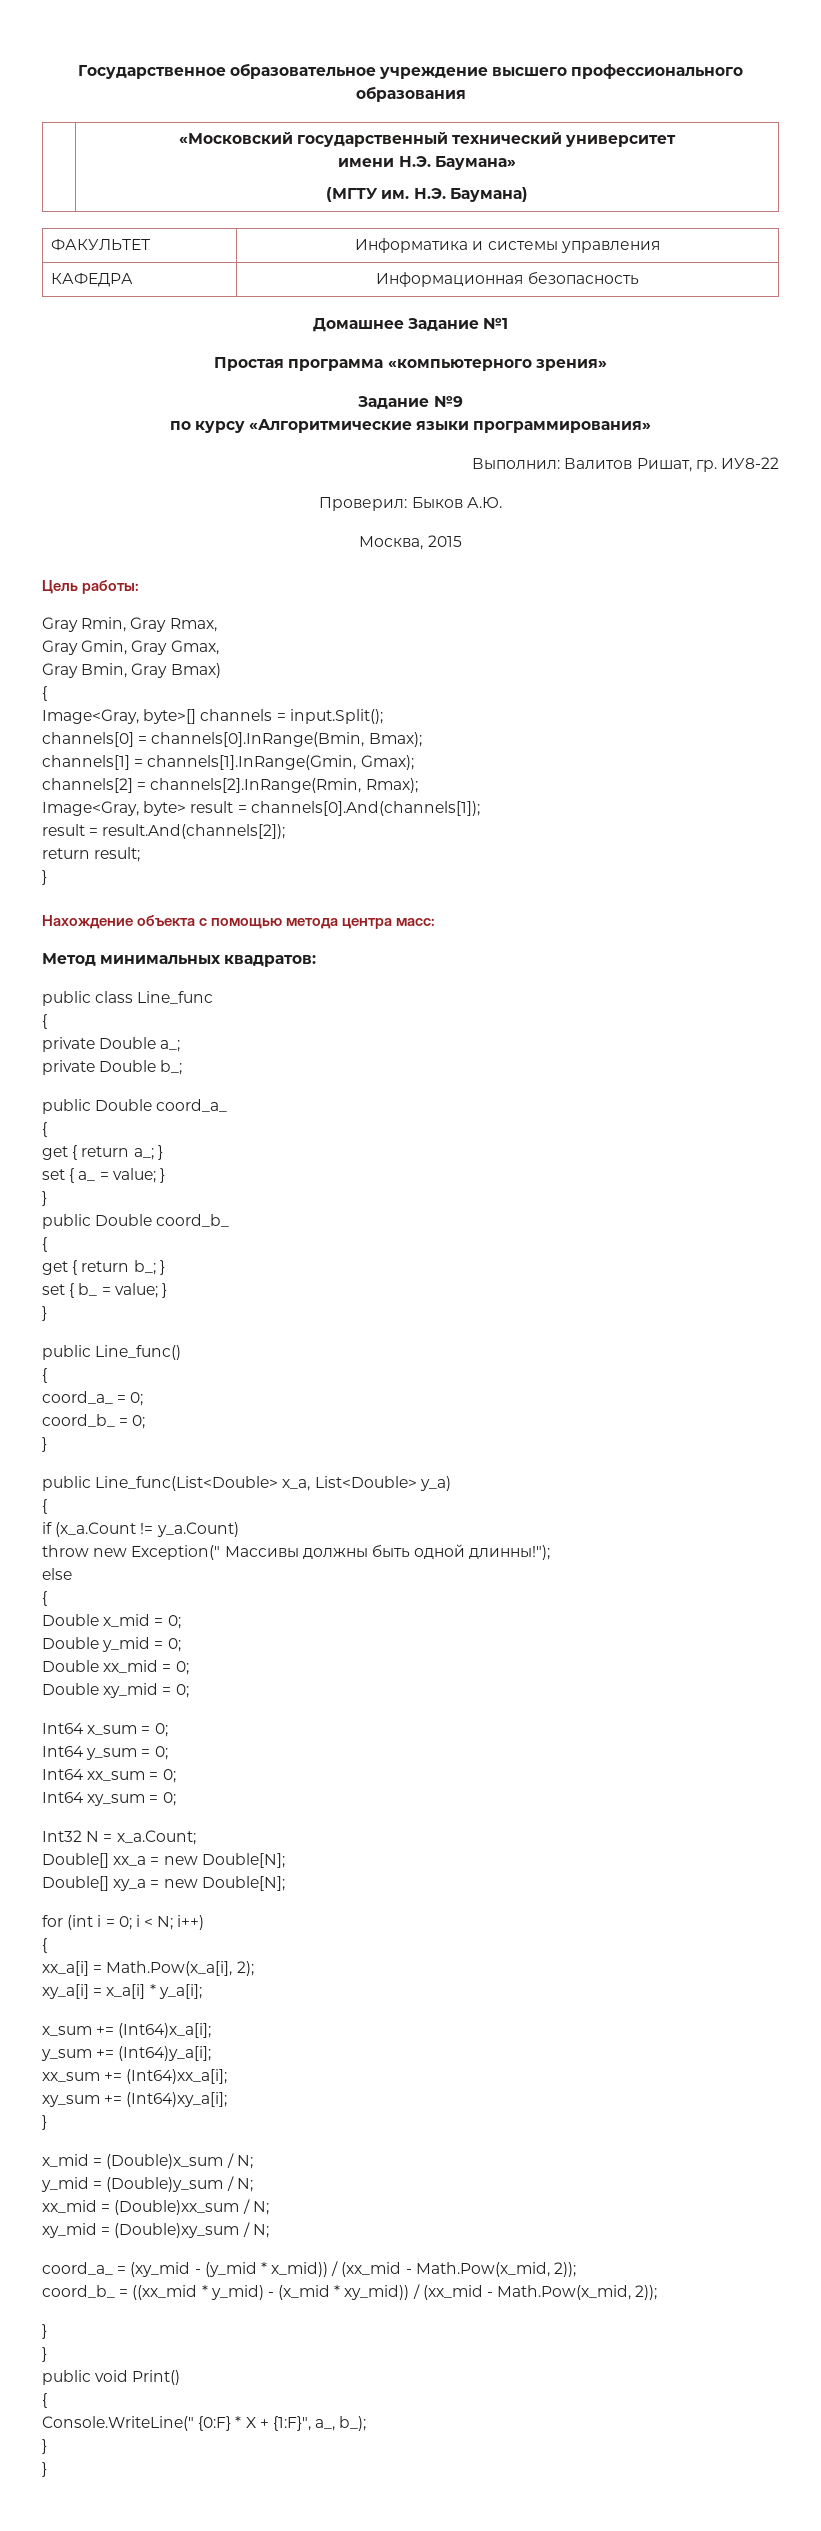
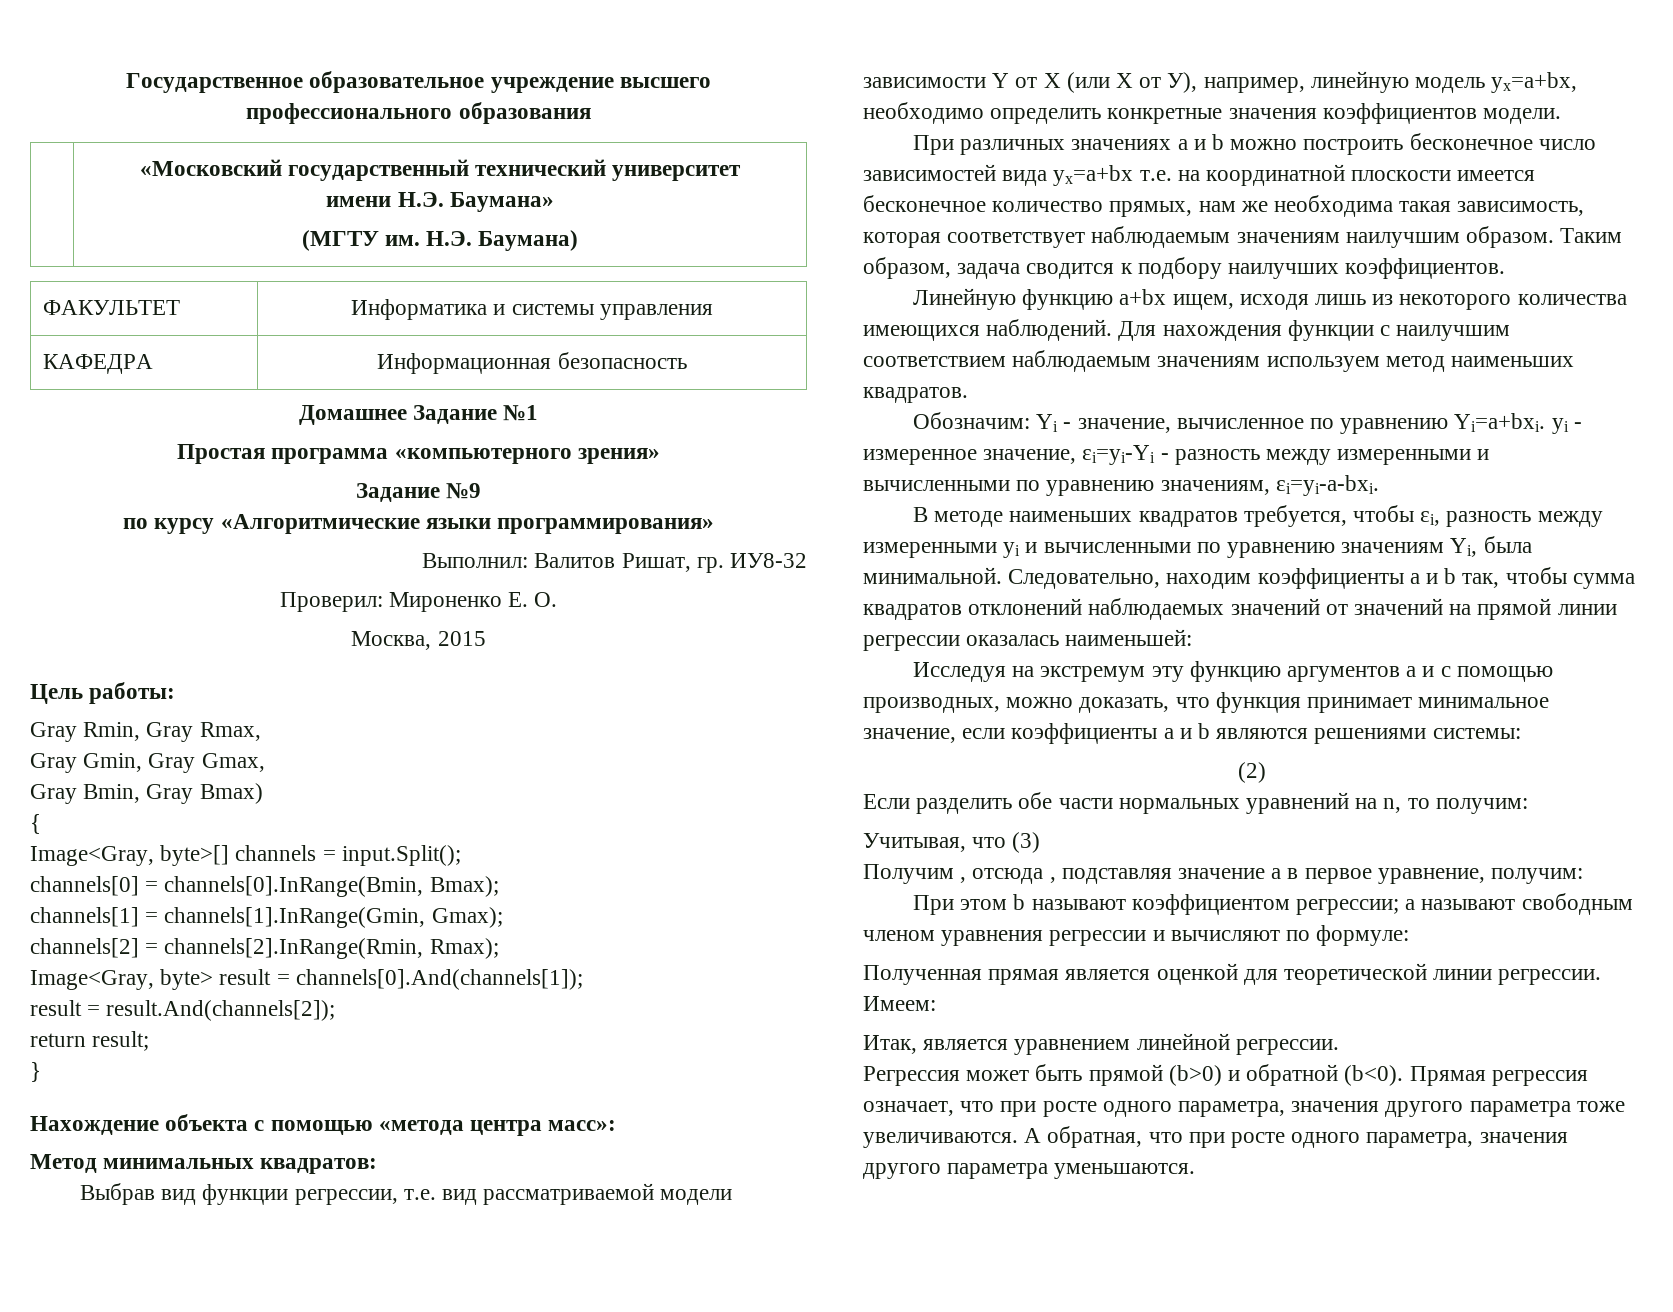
[720,457,779,470] ИУ8-22 -> [730,553,807,568] ИУ8-32
[411,497,502,509] Быков А.Ю. -> [388,592,558,612] Мироненко Е. О.
[286,918,436,929] метода центра масс: -> [378,1120,617,1136] «метода центра масс»:
[42,991,214,1006] [42,1014,47,1029] [42,1037,181,1052] [42,1060,183,1075] [42,1099,228,1114] [42,1122,47,1137] [42,1145,163,1160] [42,1168,165,1183] [42,1191,47,1206] [42,1214,230,1229] [42,1237,47,1252] [42,1260,165,1275] [42,1283,167,1298] [42,1306,47,1321] [42,1345,182,1360] [42,1368,47,1383] [42,1391,144,1406] [42,1414,146,1429] [42,1437,47,1452] [42,1476,451,1491] [42,1499,47,1514] [42,1522,239,1537] [42,1544,551,1560] [42,1568,72,1580] [42,1591,47,1606] [42,1614,181,1629] [42,1637,181,1652] [42,1660,189,1675] [42,1683,189,1698] [42,1723,168,1737] [42,1746,168,1760] [42,1769,176,1783] [42,1792,176,1806] [42,1830,196,1845] [42,1853,285,1868] [42,1876,285,1891] [42,1915,205,1930] [42,1938,47,1953] [42,1961,254,1976] [42,1984,202,1999] [42,2023,212,2038] [41,2046,212,2061] [42,2069,228,2084] [42,2092,228,2107] [42,2115,47,2130] [42,2153,253,2169] [41,2176,253,2192] [42,2199,269,2215] [42,2222,269,2238] [42,2261,577,2277] [42,2284,658,2300] [42,2324,47,2339] [42,2347,47,2362] [42,2370,181,2385] [42,2393,47,2408] [42,2416,367,2431] [42,2439,47,2454] [42,2462,47,2477] public class Line_func // { // private Double a_; // private Double b_; // public Double coord_a_ // { // get { return a_; } // set { a_ = value; } // } // public Double coord_b_ // { // get { return b_; } // set { b_ = value; } // } // public Line_func() // { // coord_a_ = 0; // coord_b_ = 0; // } // public Line_func(List<Double> x_a, List<Double> y_a) // { // if (x_a.Count != y_a.Count) // throw new Exception(" Массивы должны быть одной длинны!"); // else // { // Double x_mid = 0; // Double y_mid = 0; // Double xx_mid = 0; // Double xy_mid = 0; // Int64 x_sum = 0; // Int64 y_sum = 0; // Int64 xx_sum = 0; // Int64 xy_sum = 0; // Int32 N = x_a.Count; // Double[] xx_a = new Double[N]; // Double[] xy_a = new Double[N]; // for (int i = 0; i < N; i++) // { // xx_a[i] = Math.Pow(x_a[i], 2); // xy_a[i] = x_a[i] * y_a[i]; // x_sum += (Int64)x_a[i]; // y_sum += (Int64)y_a[i]; // xx_sum += (Int64)xx_a[i]; // xy_sum += (Int64)xy_a[i]; // } // x_mid = (Double)x_sum / N; // y_mid = (Double)y_sum / N; // xx_mid = (Double)xx_sum / N; // xy_mid = (Double)xy_sum / N; // coord_a_ = (xy_mid - (y_mid * x_mid)) / (xx_mid - Math.Pow(x_mid, 2)); // coord_b_ = ((xx_mid * y_mid) - (x_mid * xy_mid)) / (xx_mid - Math.Pow(x_mid, 2)); // } // } // public void Print() // { // Console.WriteLine(" {0:F} * X + {1:F}", a_, b_); // } // } -> [80,1183,733,1205] [863,71,1578,93] [863,102,1562,124] [913,133,1596,155] [863,164,1536,186] [863,195,1585,217] [863,226,1623,248] [863,257,1506,279] [913,288,1627,310] [863,319,1511,341] [863,350,1575,372] [863,387,968,403] [913,412,1582,434] [863,445,1490,465] [863,475,1379,496] [913,505,1603,527] [863,536,1532,558] [863,567,1635,589] [863,598,1617,620] [863,629,1193,651] [913,661,1553,682] [863,692,1550,713] [863,723,1521,744] [1237,762,1266,783] [863,792,1528,814] [863,832,1041,853] [863,864,1584,884] [913,893,1633,915] [863,925,1410,946] [863,963,1602,985] [863,996,936,1011] [863,1033,1339,1055] [863,1064,1588,1086] [863,1101,1625,1117] [863,1126,1568,1148] [863,1163,1196,1179] Выбрав вид функции регрессии, т.е. вид рассматриваемой модели зависимости Y от Х (или Х от У), например, линейную модель yx=a+bx, необходимо определить конкретные значения коэффициентов модели. // При различных значениях а и b можно построить бесконечное число зависимостей вида yx=a+bx т.е. на координатной плоскости имеется бесконечное количество прямых, нам же необходима такая зависимость, которая соответствует наблюдаемым значениям наилучшим образом. Таким образом, задача сводится к подбору наилучших коэффициентов. // Линейную функцию a+bx ищем, исходя лишь из некоторого количества имеющихся наблюдений. Для нахождения функции с наилучшим соответствием наблюдаемым значениям используем метод наименьших квадратов. // Обозначим: Yi - значение, вычисленное по уравнению Yi=a+bxi. yi - измеренное значение, εi=yi-Yi - разность между измеренными и вычисленными по уравнению значениям, εi=yi-a-bxi. // В методе наименьших квадратов требуется, чтобы εi, разность между измеренными yi и вычисленными по уравнению значениям Yi, была минимальной. Следовательно, находим коэффициенты а и b так, чтобы сумма квадратов отклонений наблюдаемых значений от значений на прямой линии регрессии оказалась наименьшей: // Исследуя на экстремум эту функцию аргументов а и с помощью производных, можно доказать, что функция принимает минимальное значение, если коэффициенты а и b являются решениями системы: // (2) // Если разделить обе части нормальных уравнений на n, то получим: // Учитывая, что (3) // Получим , отсюда , подставляя значение a в первое уравнение, получим: // При этом b называют коэффициентом регрессии; a называют свободным членом уравнения регрессии и вычисляют по формуле: // Полученная прямая является оценкой для теоретической линии регрессии. Имеем: // Итак, является уравнением линейной регрессии. // Регрессия может быть прямой (b>0) и обратной (b<0). Прямая регрессия означает, что при росте одного параметра, значения другого параметра тоже увеличиваются. А обратная, что при росте одного параметра, значения другого параметра уменьшаются.

